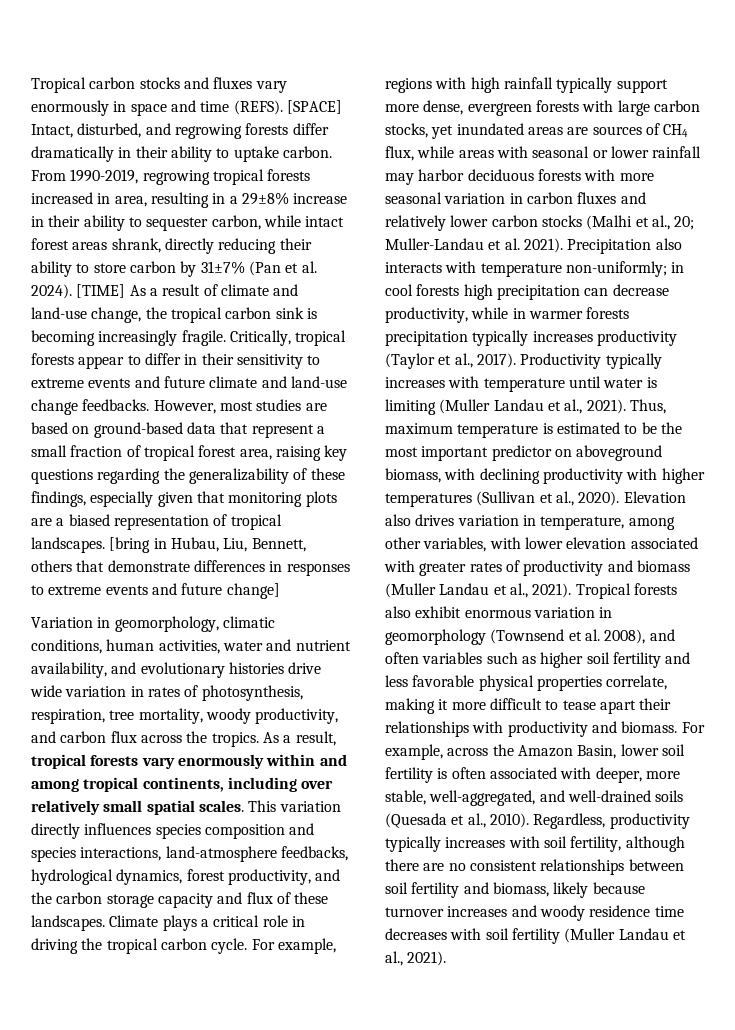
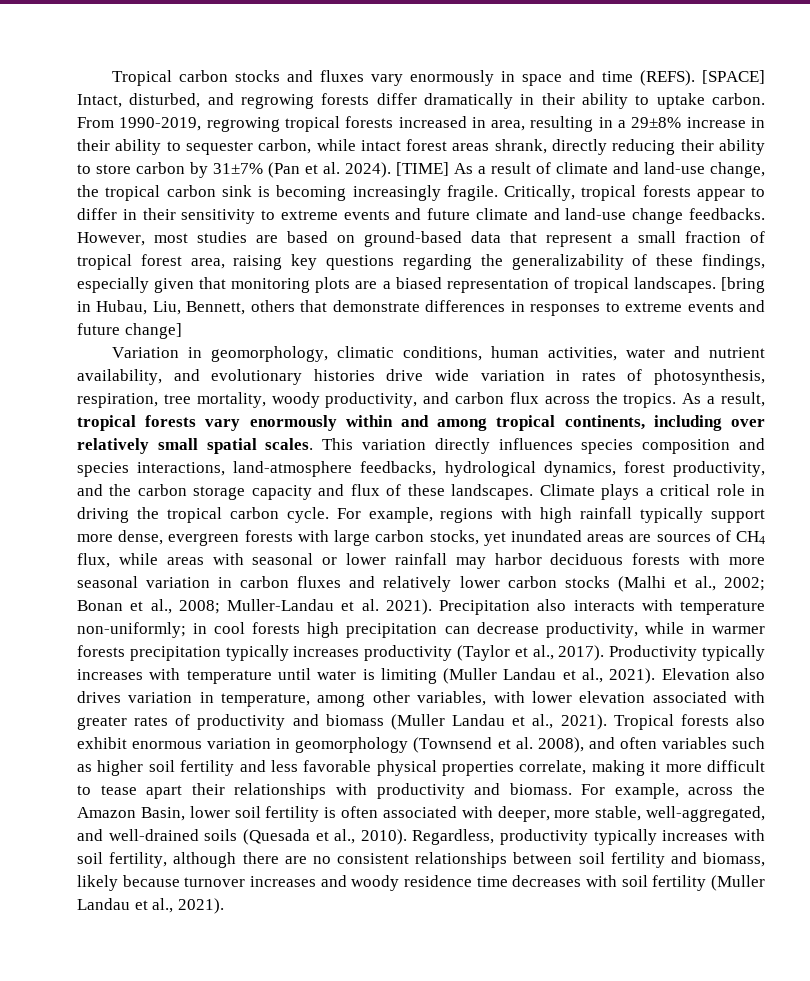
[674,216,695,230] 20; -> [724,577,766,591] [77,599,220,614] 2002; Bonan et al., 2008;
[629,399,666,414] [385,422,682,438] [385,445,663,461] [385,468,705,484] [385,491,620,507] Thus, maximum temperature is estimated to be the most important predictor on aboveground biomass, with declining productivity with higher temperatures (Sullivan et al., 2020). -> (656, 676) none

